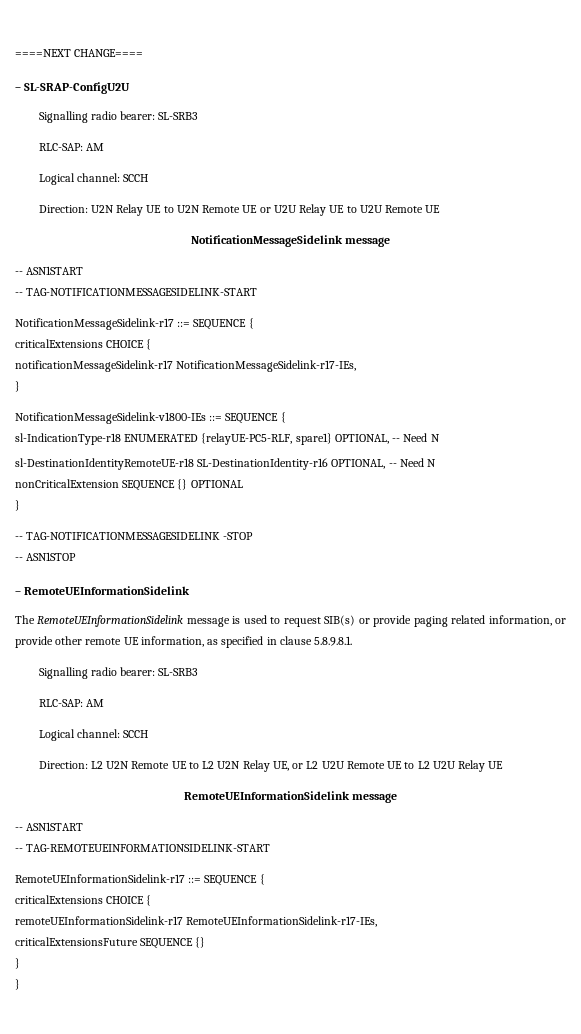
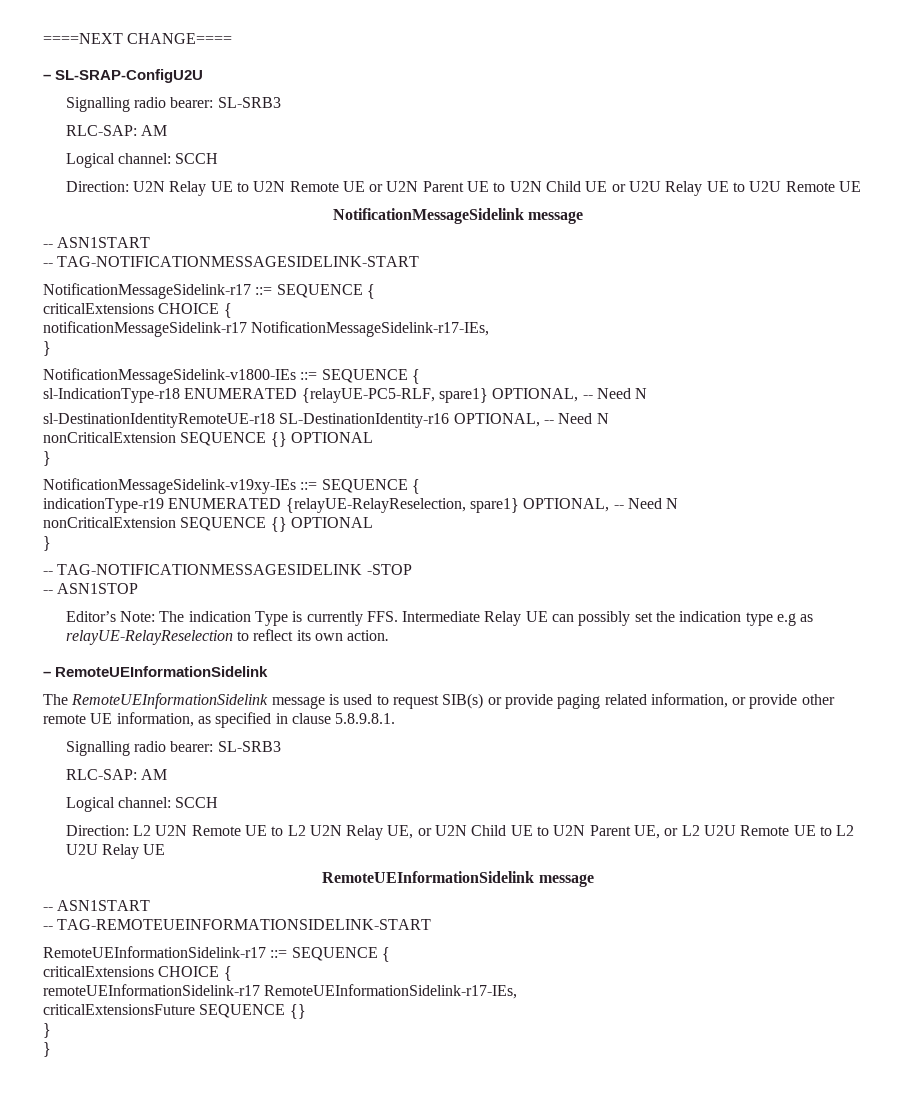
(271, 210) none -> [386,181,626,192] U2N Parent UE to U2N Child UE or
(20, 505) none -> [43,478,420,494] [43,498,679,513] [43,517,373,532] [43,536,51,551] // NotificationMessageSidelink-v19xy-IEs ::= SEQUENCE { // indicationType-r19 ENUMERATED {relayUE-RelayReselection, spare1} OPTIONAL, -- Need N // nonCriticalExtension SEQUENCE {} OPTIONAL // }
(77, 556) none -> [65,611,814,626] [65,629,390,645] // Editor’s Note: The indication Type is currently FFS. Intermediate Relay UE can possibly set the indication type e.g as relayUE-RelayReselection to reflect its own action.
(304, 766) none -> [435,825,679,839] U2N Child UE to U2N Parent UE, or

